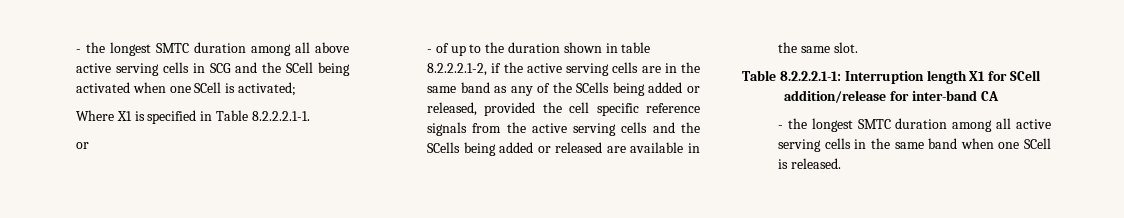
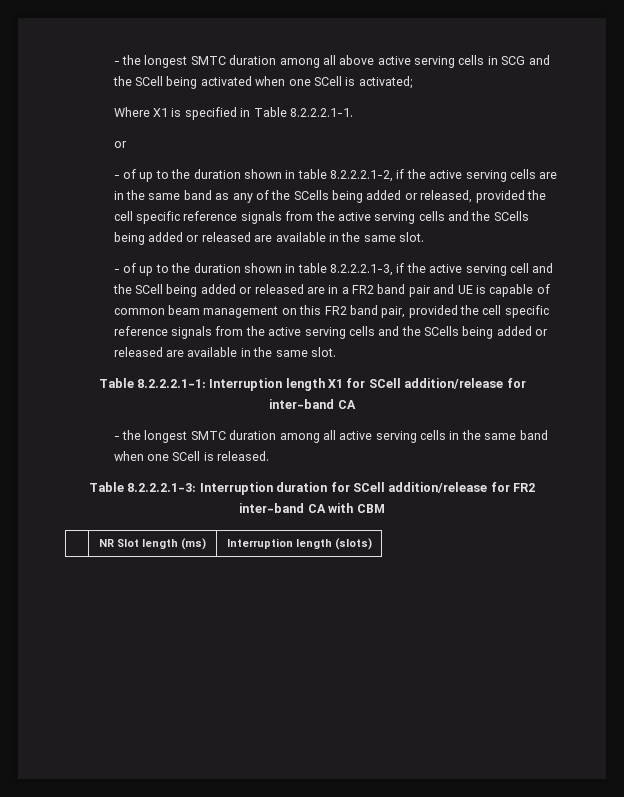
(858, 47) none -> [113,263,554,276] [112,284,550,297] [113,305,549,318] [113,326,549,339] [113,347,336,357] // - of up to the duration shown in table 8.2.2.2.1-3, if the active serving cell and the SCell being added or released are in a FR2 band pair and UE is capable of common beam management on this FR2 band pair, provided the cell specific reference signals from the active serving cells and the SCells being added or released are available in the same slot.
(841, 163) none -> [89,482,535,495] [239,503,385,513] [99,538,206,550] [226,538,372,550] // Table 8.2.2.2.1-3: Interruption duration for SCell addition/release for FR2 inter-band CA with CBM // | NR Slot length (ms) | Interruption length (slots)

